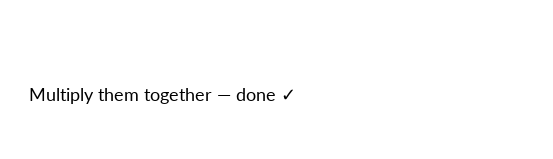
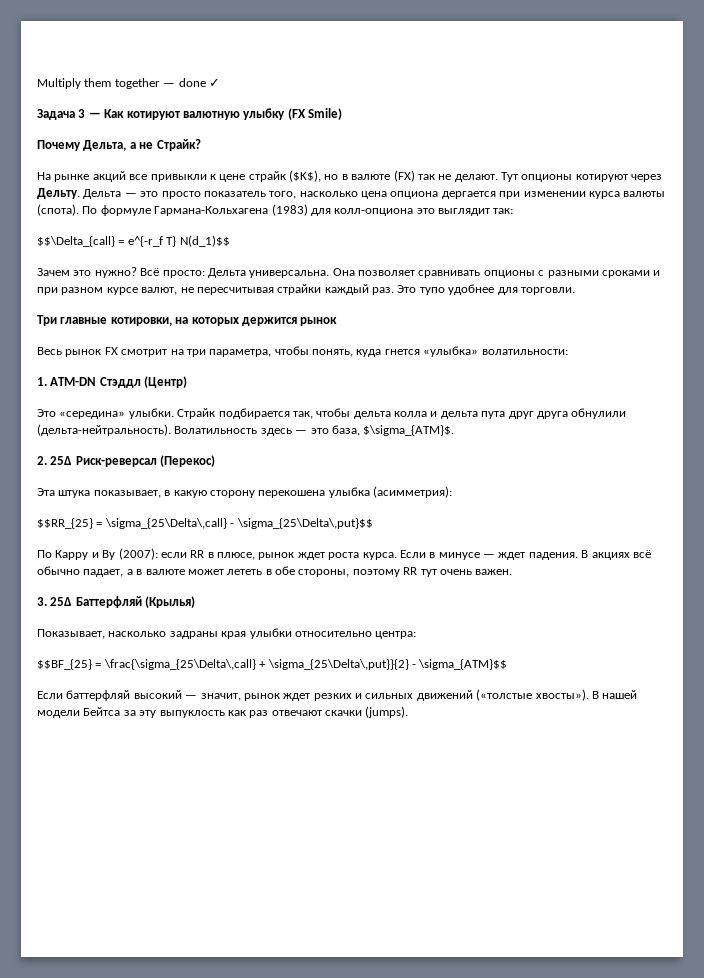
(296, 95) none -> [37,108,342,120] [37,139,201,151] [37,170,663,182] [37,188,666,199] [37,204,514,216] [37,235,230,247] [37,267,661,278] [37,284,575,295] [37,315,338,326] [37,346,568,357] [37,376,188,388] [37,408,627,419] [37,424,455,436] [37,455,216,467] [37,486,452,498] [37,518,373,529] [37,548,651,560] [37,566,513,577] [37,596,196,608] [37,628,417,639] [37,659,508,670] [37,689,638,701] [37,706,409,718] // Задача 3 — Как котируют валютную улыбку (FX Smile) // Почему Дельта, а не Страйк? // На рынке акций все привыкли к цене страйк ($K$), но в валюте (FX) так не делают. Тут опционы котируют через Дельту. Дельта — это просто показатель того, насколько цена опциона дергается при изменении курса валюты (спота). По формуле Гармана-Кольхагена (1983) для колл-опциона это выглядит так: // $$\Delta_{call} = e^{-r_f T} N(d_1)$$ // Зачем это нужно? Всё просто: Дельта универсальна. Она позволяет сравнивать опционы с разными сроками и при разном курсе валют, не пересчитывая страйки каждый раз. Это тупо удобнее для торговли. // Три главные котировки, на которых держится рынок // Весь рынок FX смотрит на три параметра, чтобы понять, куда гнется «улыбка» волатильности: // 1. ATM-DN Стэддл (Центр) // Это «середина» улыбки. Страйк подбирается так, чтобы дельта колла и дельта пута друг друга обнулили (дельта-нейтральность). Волатильность здесь — это база, $\sigma_{ATM}$. // 2. 25Δ Риск-реверсал (Перекос) // Эта штука показывает, в какую сторону перекошена улыбка (асимметрия): // $$RR_{25} = \sigma_{25\Delta\,call} - \sigma_{25\Delta\,put}$$ // По Карру и Ву (2007): если RR в плюсе, рынок ждет роста курса. Если в минусе — ждет падения. В акциях всё обычно падает, а в валюте может лететь в обе стороны, поэтому RR тут очень важен. // 3. 25Δ Баттерфляй (Крылья) // Показывает, насколько задраны края улыбки относительно центра: // $$BF_{25} = \frac{\sigma_{25\Delta\,call} + \sigma_{25\Delta\,put}}{2} - \sigma_{ATM}$$ // Если баттерфляй высокий — значит, рынок ждет резких и сильных движений («толстые хвосты»). В нашей модели Бейтса за эту выпуклость как раз отвечают скачки (jumps).

